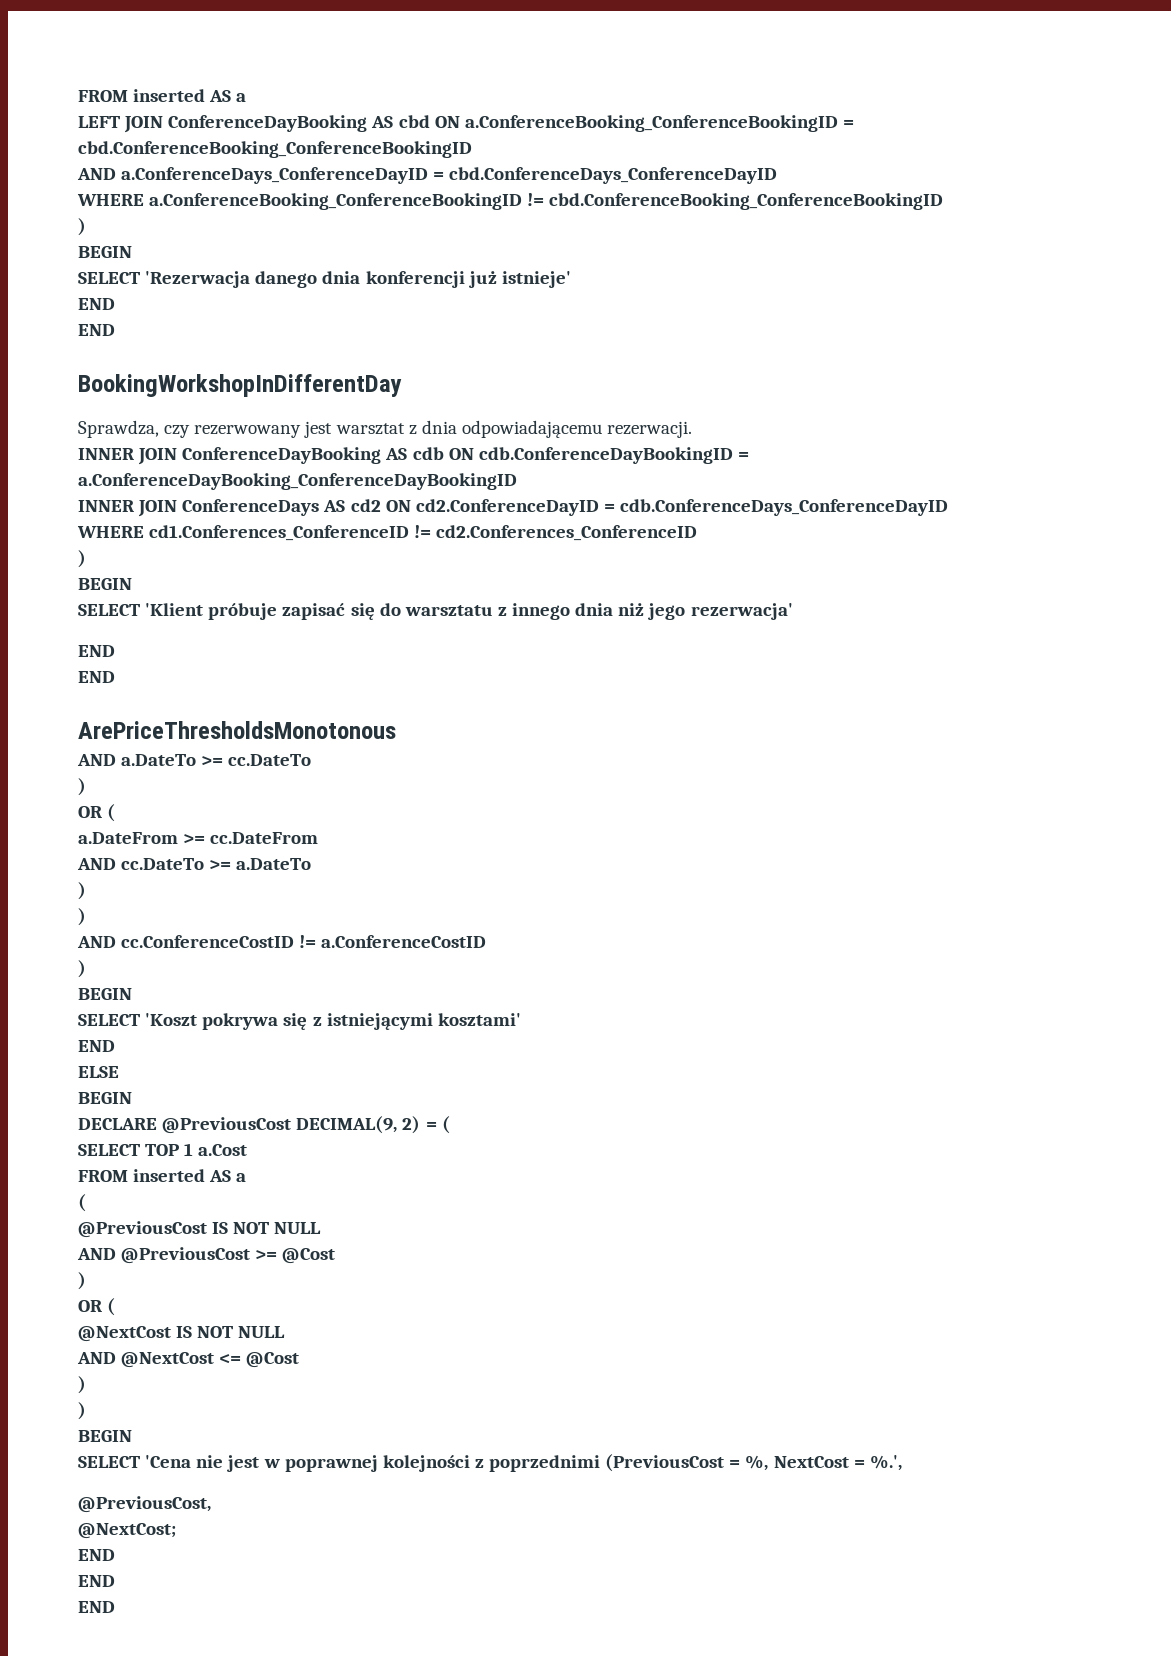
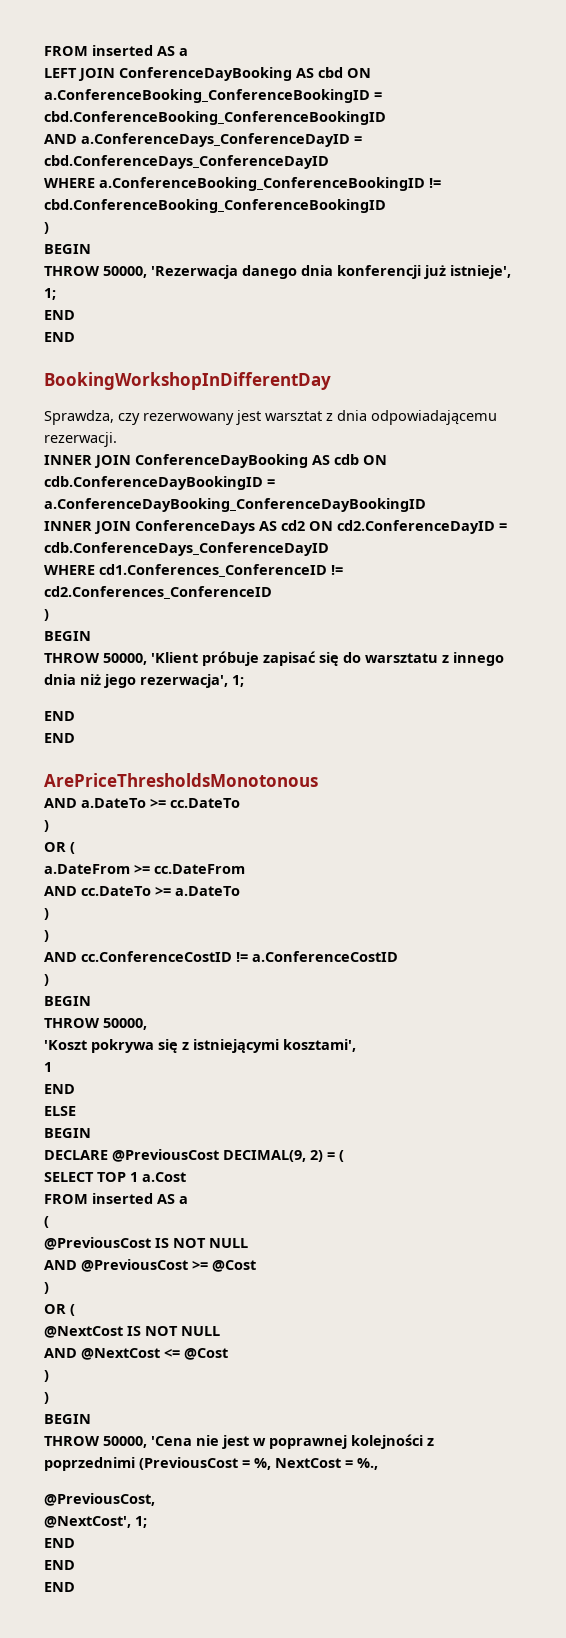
[78,272,140,284] SELECT -> [44,266,147,278] THROW 50000,
[501,271,571,288] istnieje' -> [450,265,511,279] [44,288,56,300] istnieje', 1;
[78,604,140,616] SELECT -> [44,653,147,665] THROW 50000,
[690,603,793,620] rezerwacja' -> [140,674,244,688] rezerwacja', 1;
[78,1014,140,1026] SELECT -> [44,1018,147,1030] THROW 50000, //
[437,1013,521,1026] kosztami' -> [283,1039,356,1052] [44,1062,52,1072] kosztami', // 1
[78,1456,140,1468] SELECT -> [44,1436,147,1448] THROW 50000,
[869,1455,902,1471] %.', -> [357,1458,378,1470] %.,
[78,1523,176,1539] @NextCost; -> [44,1516,147,1528] @NextCost', 1;

